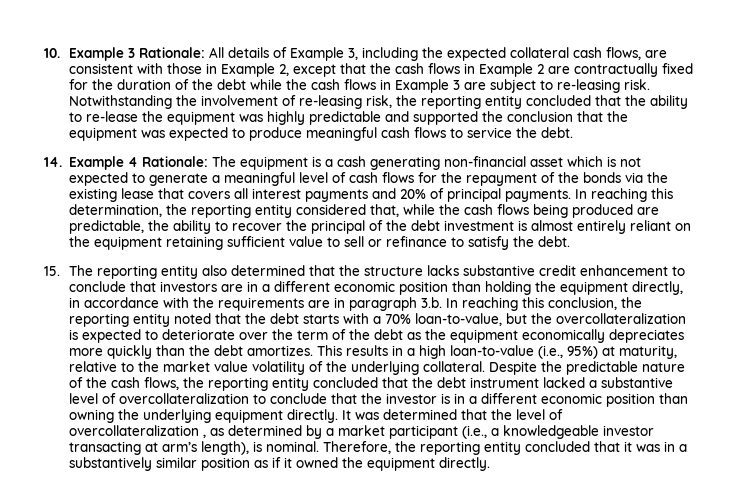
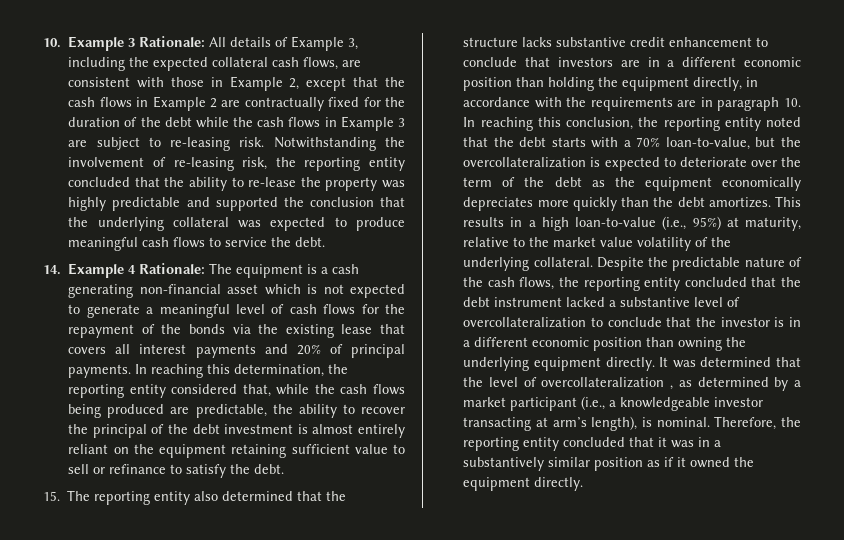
[167,111,236,125] equipment -> [325,177,378,191] property
[69,127,138,141] equipment -> [97,217,229,231] underlying collateral
[421,297,443,308] 3.b. -> [784,98,801,107] 10.

